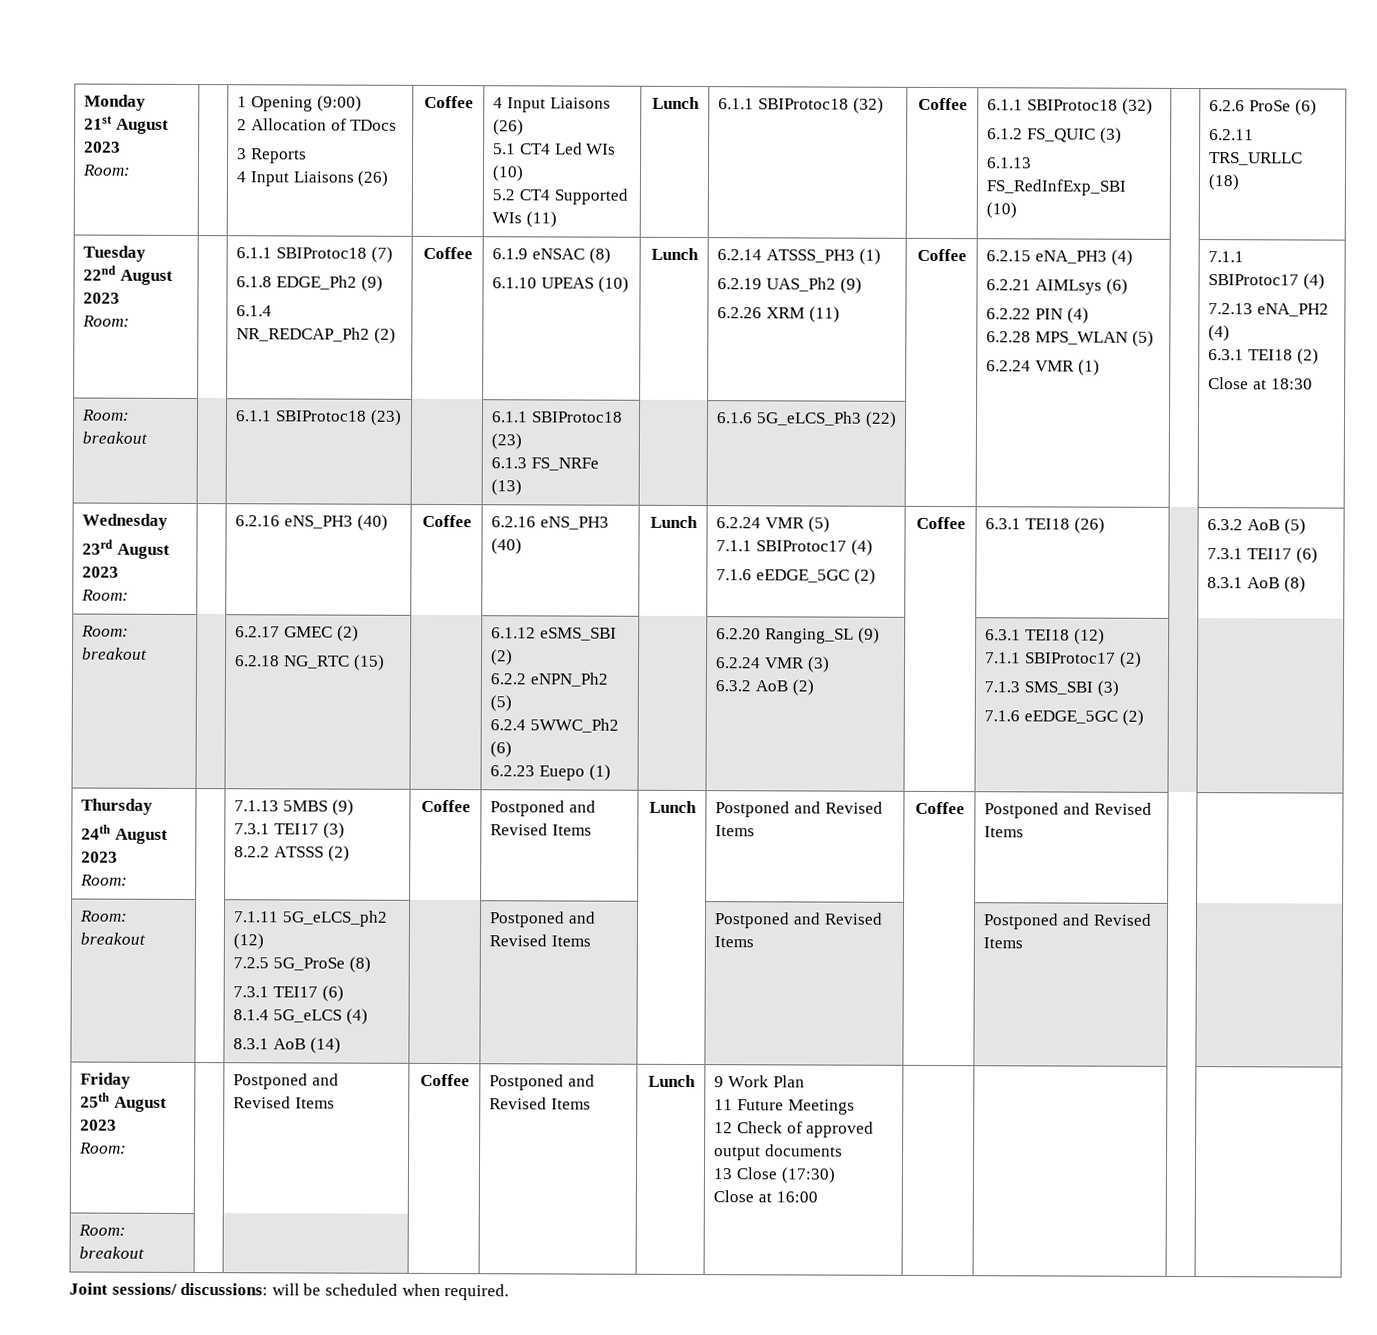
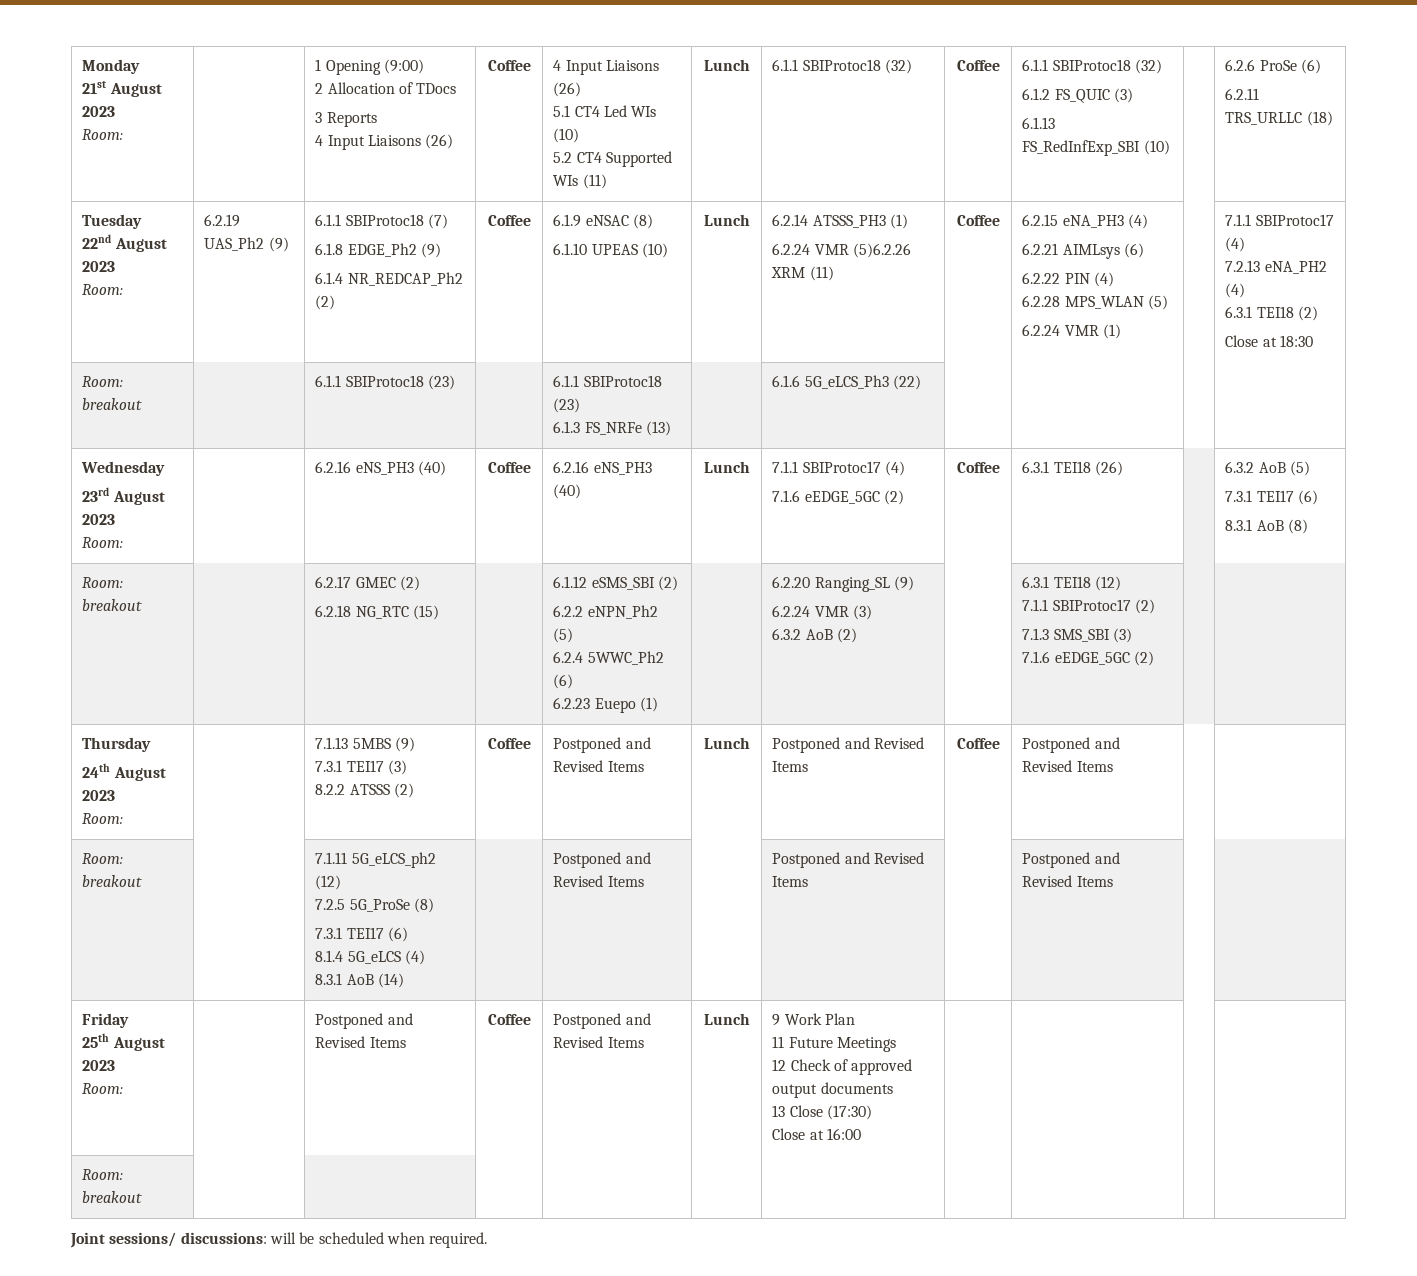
(131, 321) none -> [204,214,241,227] [204,237,289,252] 6.2.19 UAS_Ph2 (9)
[717,277,862,294] [717,307,763,319] 6.2.19 UAS_Ph2 (9) // 6.2.26 -> [772,243,912,258] 6.2.24 VMR (5)6.2.26
[716,516,830,533] 6.2.24 VMR (5) // -> (750, 467) none

